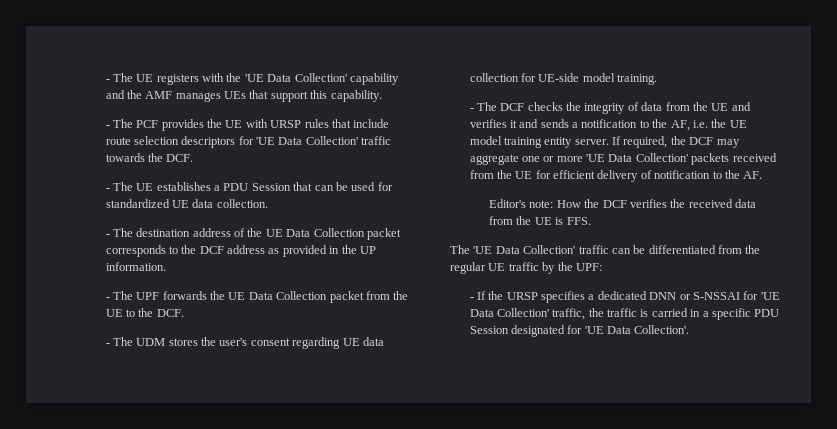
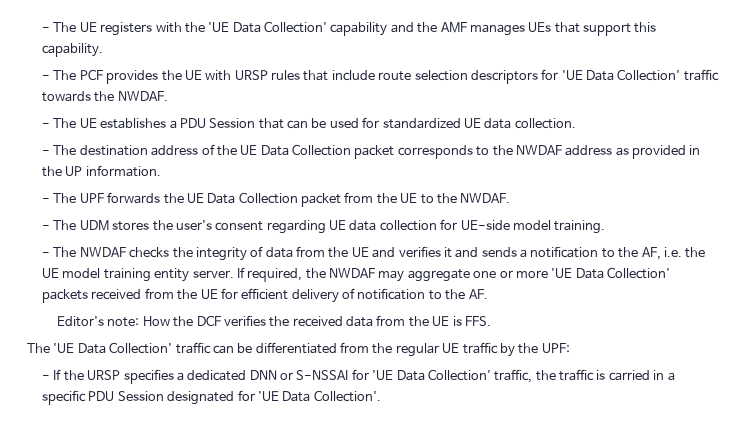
[166,154,194,162] DCF. -> [117,91,168,101] NWDAF.
[199,246,224,254] DCF -> [515,145,562,155] NWDAF
[156,309,184,317] DCF. -> [460,193,511,203] NWDAF.
[500,103,525,111] DCF -> [79,247,126,257] NWDAF
[689,137,714,145] DCF -> [329,268,376,278] NWDAF

